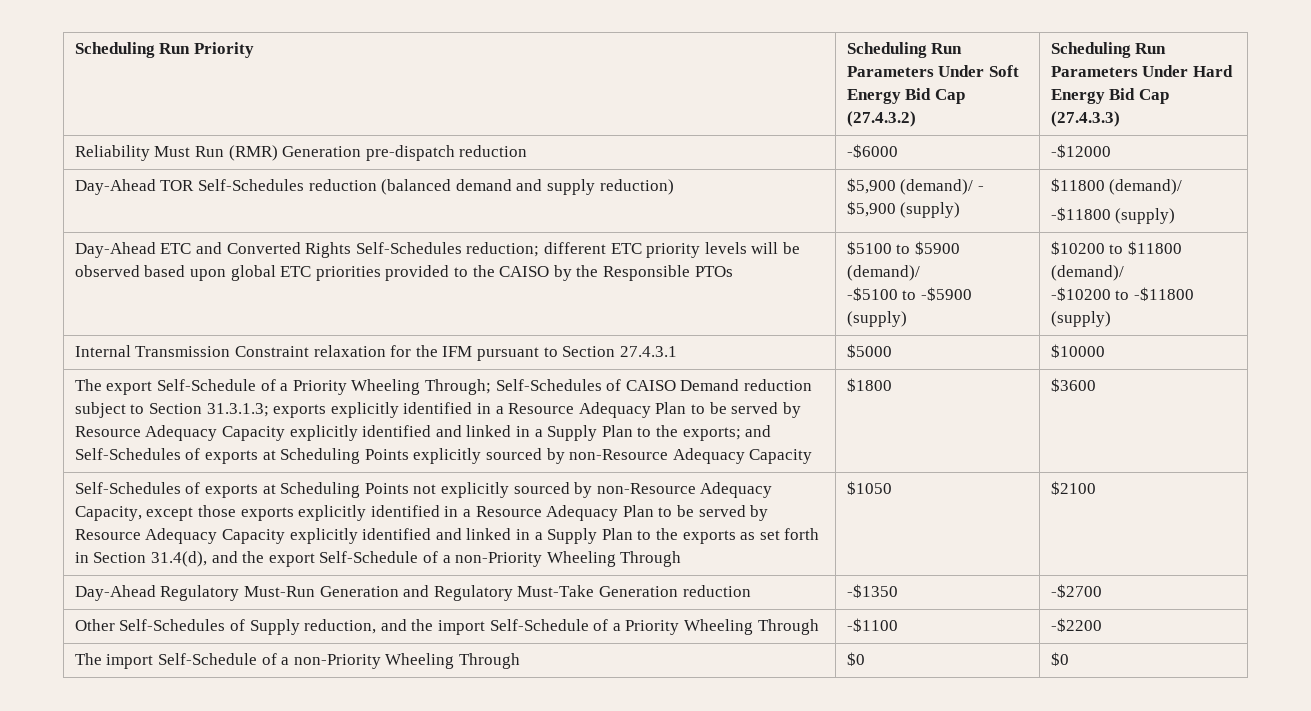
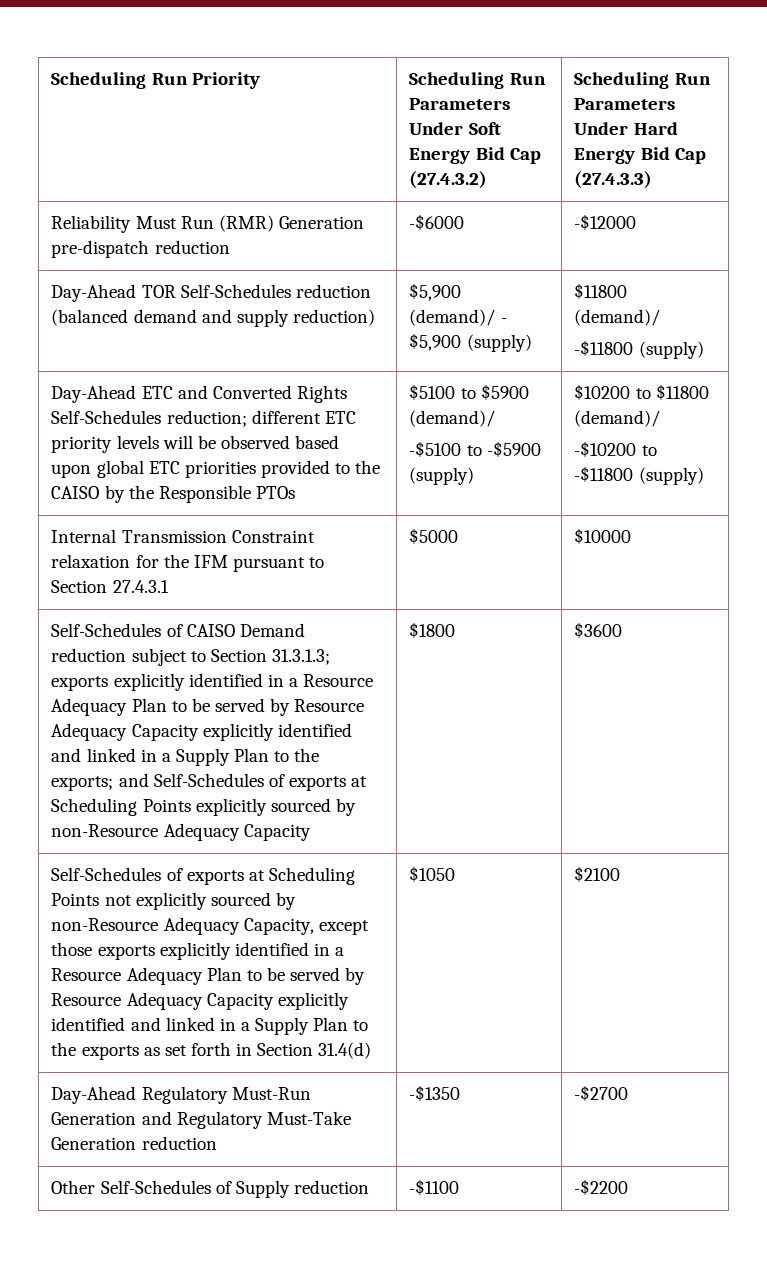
[74,379,491,395] The export Self-Schedule of a Priority Wheeling Through; -> (632, 536) none
[151,551,682,567] 31.4(d), and the export Self-Schedule of a non-Priority Wheeling Through -> [318,1042,372,1059] 31.4(d)
[304,619,819,635] [846,618,898,632] [1050,618,1102,632] [74,653,520,669] [846,652,865,666] [1050,652,1069,666] reduction, and the import Self-Schedule of a Priority Wheeling Through | -$1100 | -$2200 // The import Self-Schedule of a non-Priority Wheeling Through | $0 | $0 -> [293,1180,369,1194] [409,1179,460,1195] [574,1179,629,1195] reduction | -$1100 | -$2200

